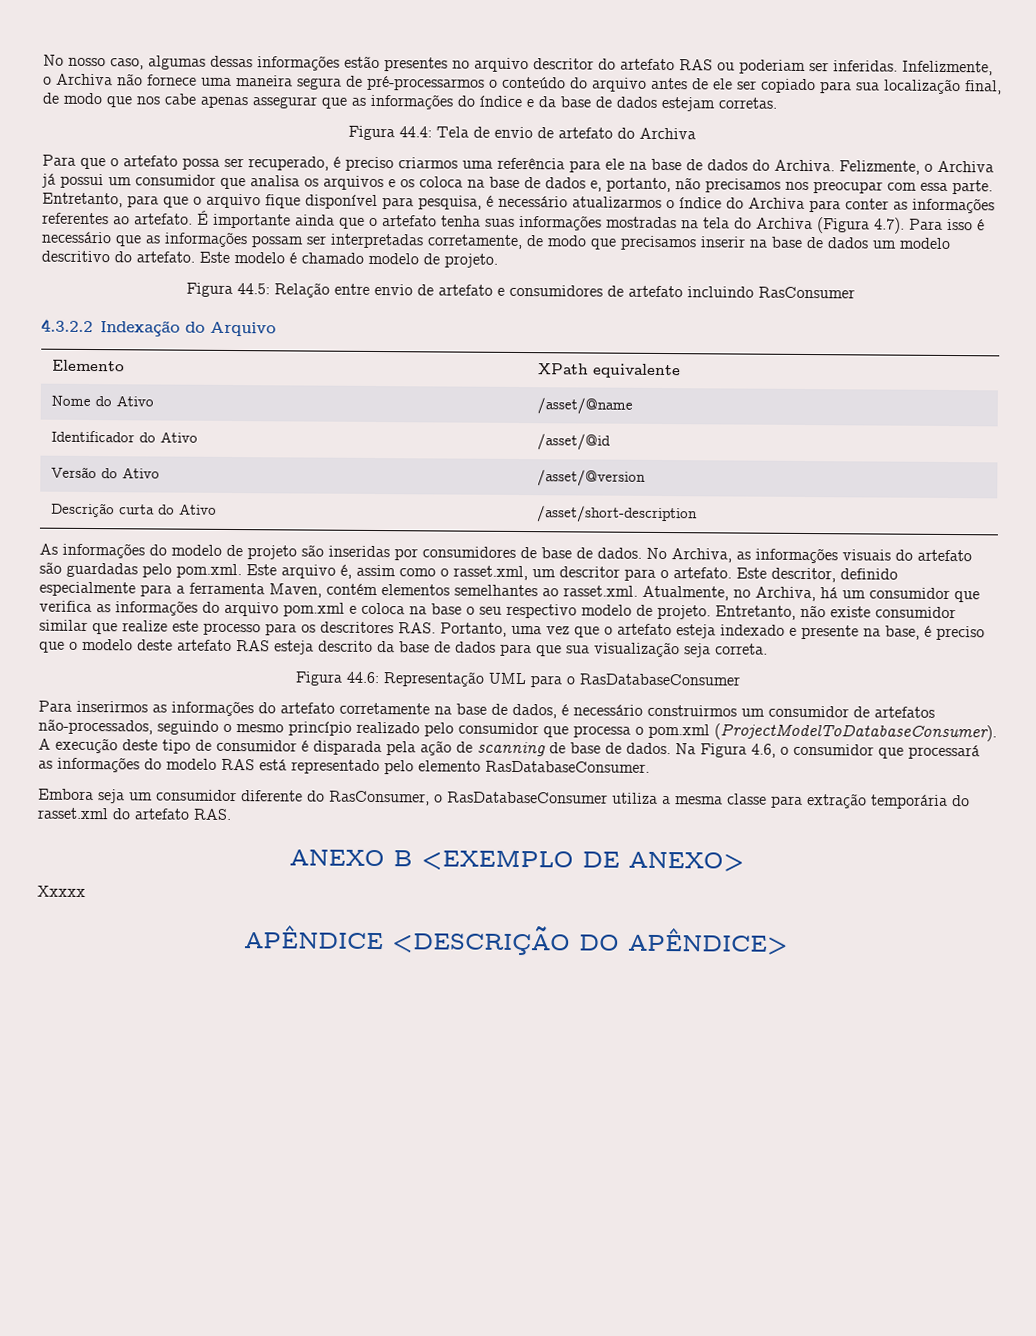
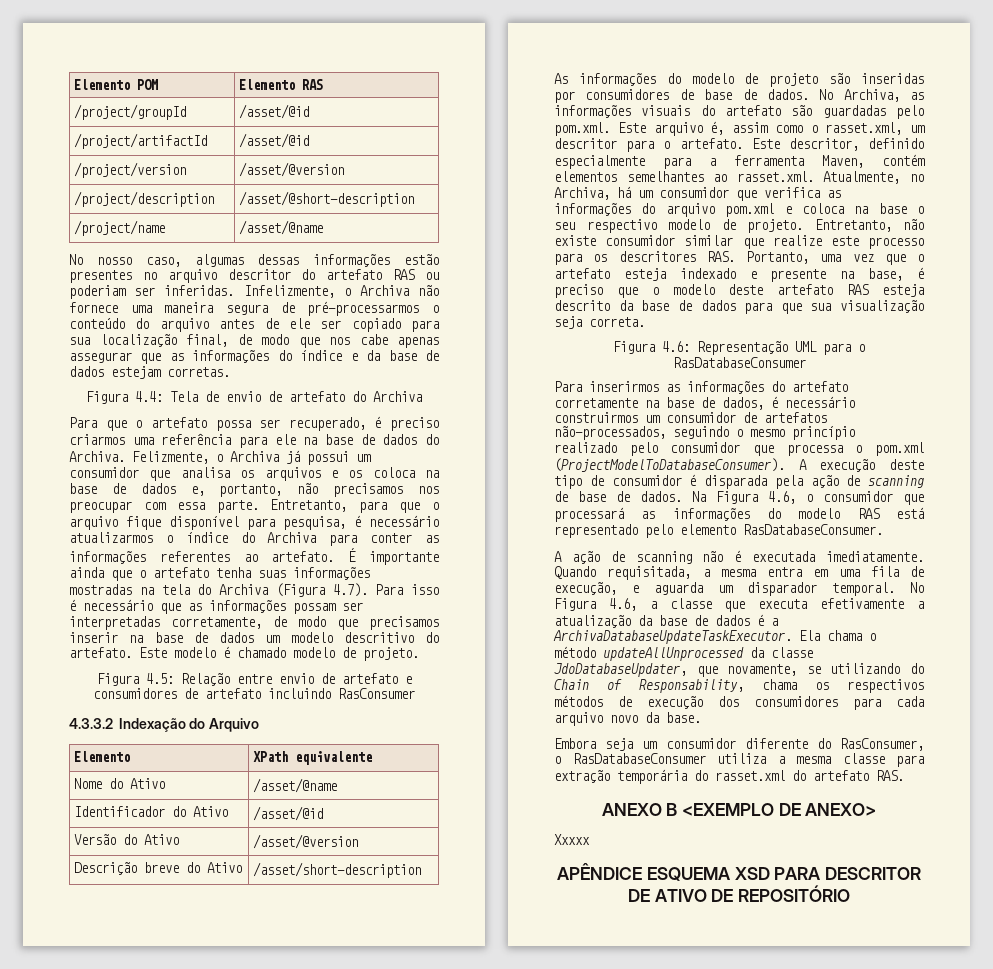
(43, 60) none -> [73,79,158,90] [238,79,323,90] [73,104,186,120] [238,104,309,119] [73,133,207,149] [238,133,309,148] [73,162,186,178] [238,162,344,177] [73,191,214,207] [238,191,414,207] [73,220,165,236] [238,220,323,235] Elemento POM | Elemento RAS // /project/groupId | /asset/@id // /project/artifactId | /asset/@id // /project/version | /asset/@version // /project/description | /asset/@short-description // /project/name | /asset/@name //
[398,126,432,138] 44.4: -> [135,391,163,402] 4.4:
[237,283,270,295] 44.5: -> [145,673,174,684] 4.5:
[41,318,93,333] 4.3.2.2 -> [69,718,113,729] 4.3.3.2
[118,504,155,515] curta -> [143,862,179,873] breve
[346,671,379,684] 44.6: -> [662,341,690,352] 4.6:
(650, 766) none -> [554,550,924,564] [554,566,924,580] [554,582,924,596] [554,598,924,612] [554,614,778,628] [553,630,876,644] [554,646,813,661] [554,663,924,677] [554,679,924,693] [554,695,924,710] [554,712,701,726] // A ação de scanning não é executada imediatamente. Quando requisitada, a mesma entra em uma fila de execução, e aguarda um disparador temporal. No Figura 4.6, a classe que executa efetivamente a atualização da base de dados é a ArchivaDatabaseUpdateTaskExecutor. Ela chama o método updateAllUnprocessed da classe JdoDatabaseUpdater, que novamente, se utilizando do Chain of Responsability, chama os respectivos métodos de execução dos consumidores para cada arquivo novo da base.
[391,925,789,956] <DESCRIÇÃO DO APÊNDICE> -> [646,867,921,881] [627,885,851,902] ESQUEMA XSD PARA DESCRITOR DE ATIVO DE REPOSITÓRIO

